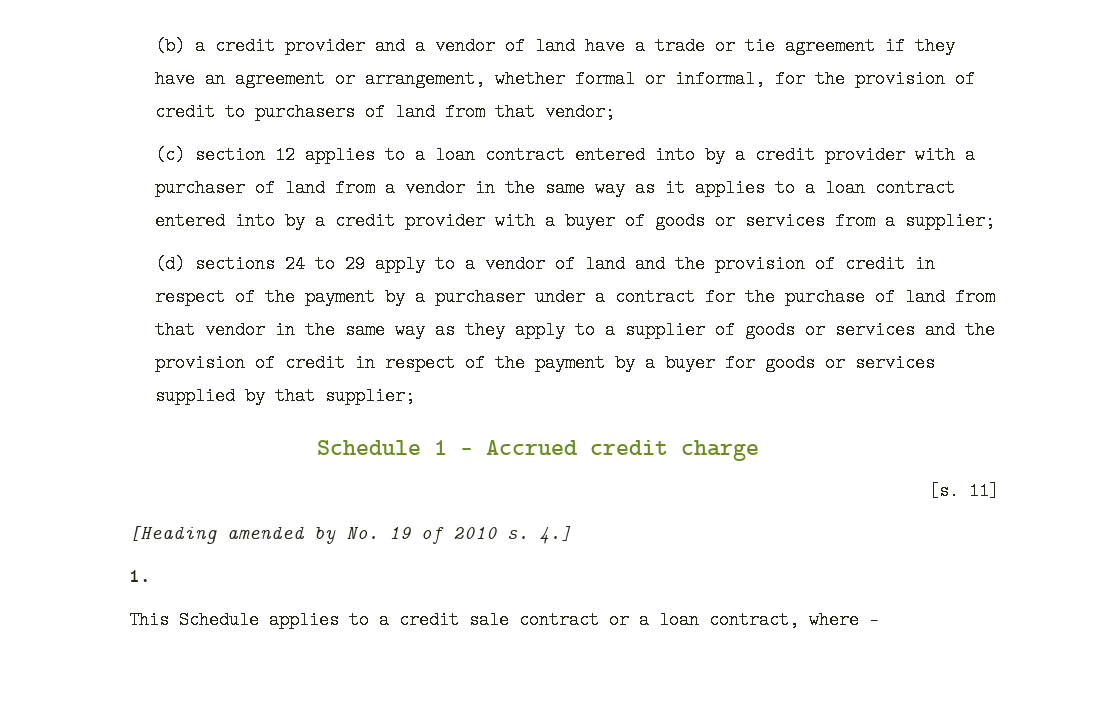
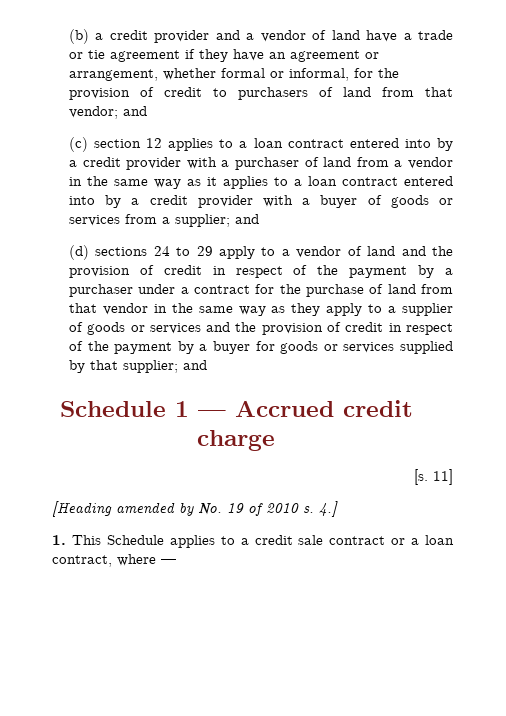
(616, 112) none -> [122,106,147,116] and
(996, 221) none -> [234,214,259,224] and
(416, 396) none -> [182,360,207,370] and
(151, 576) // -> (67, 540) none

